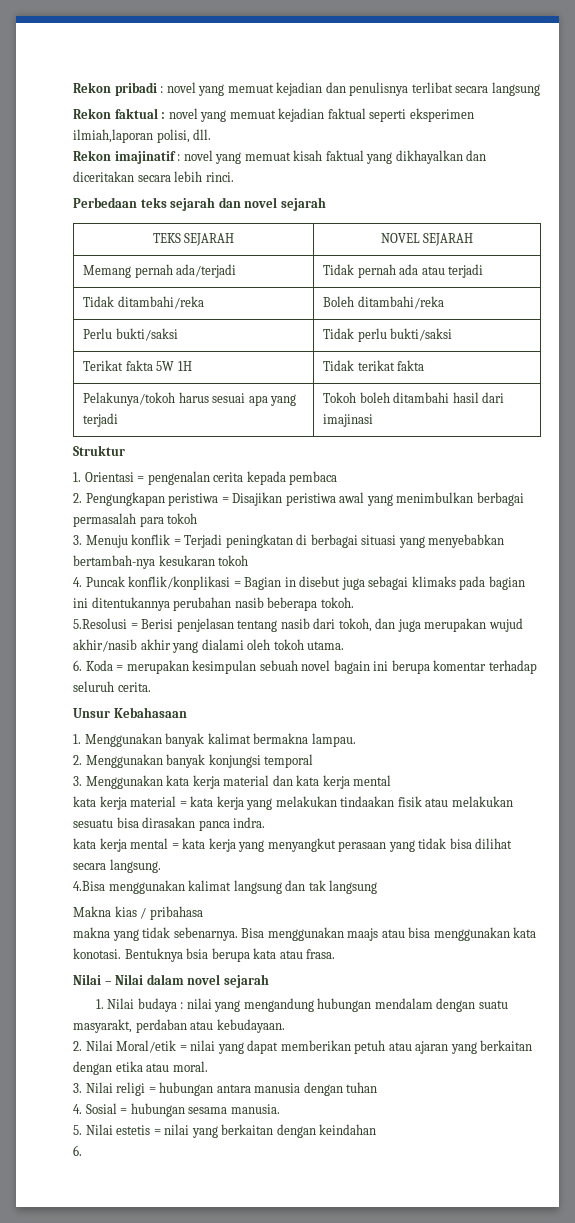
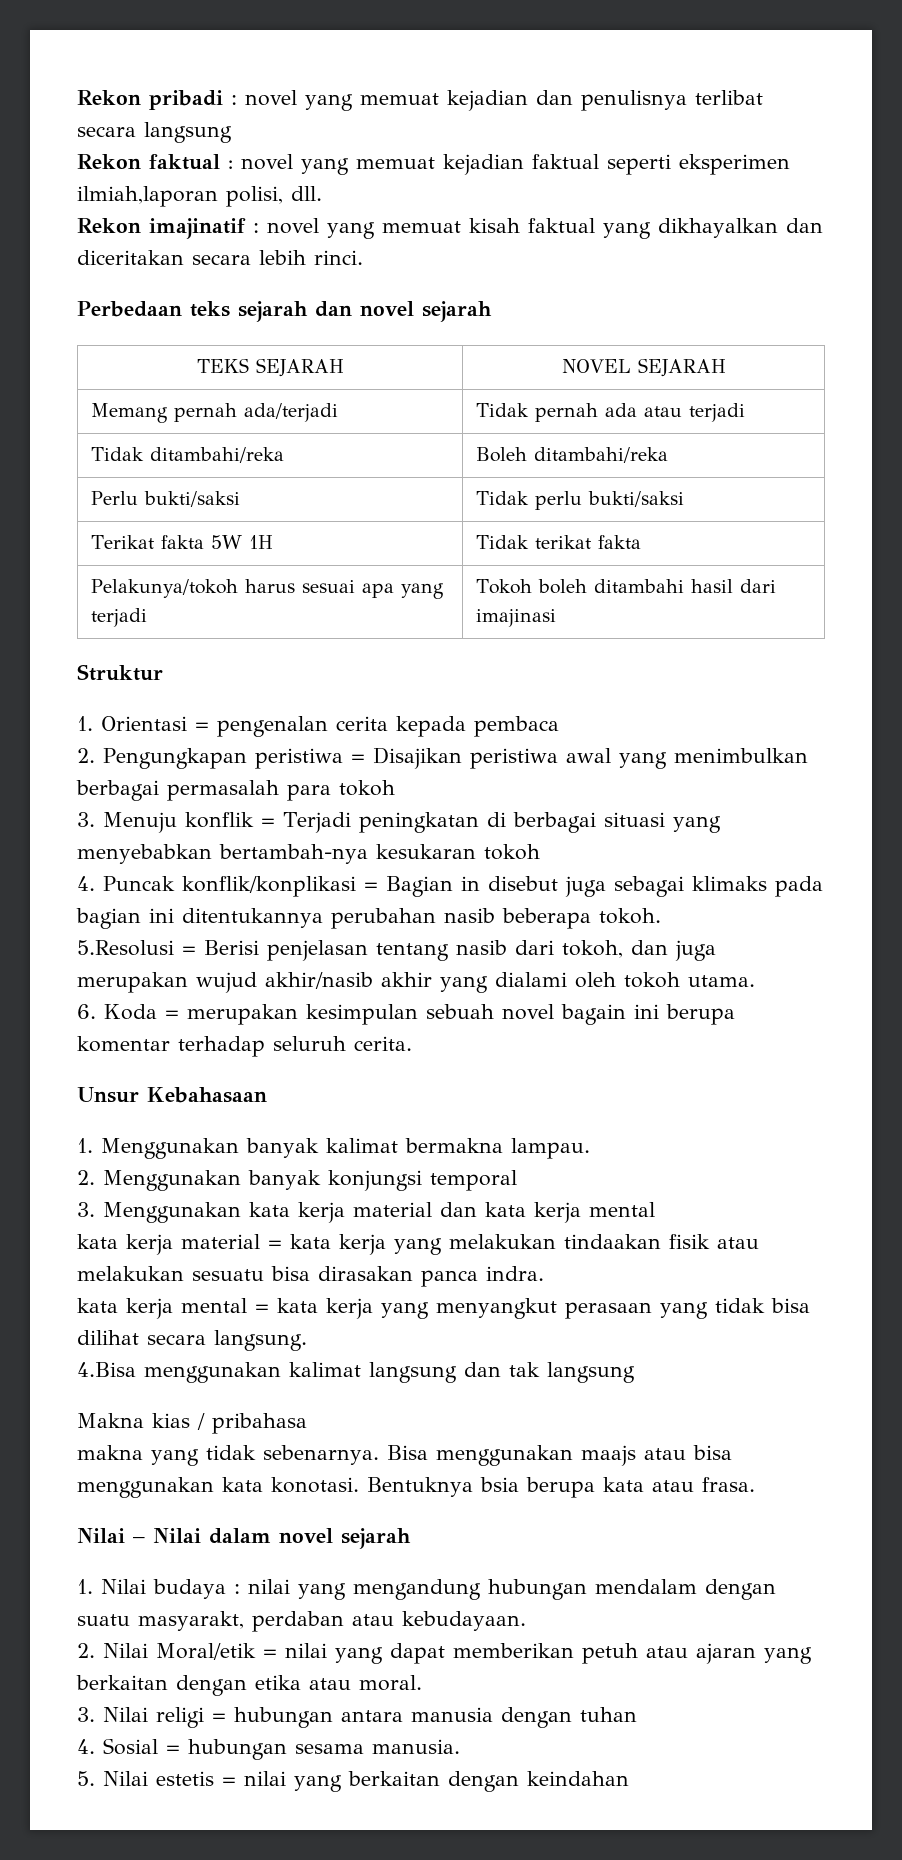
[73,1145,82,1156] // 6. -> (629, 1778) none

